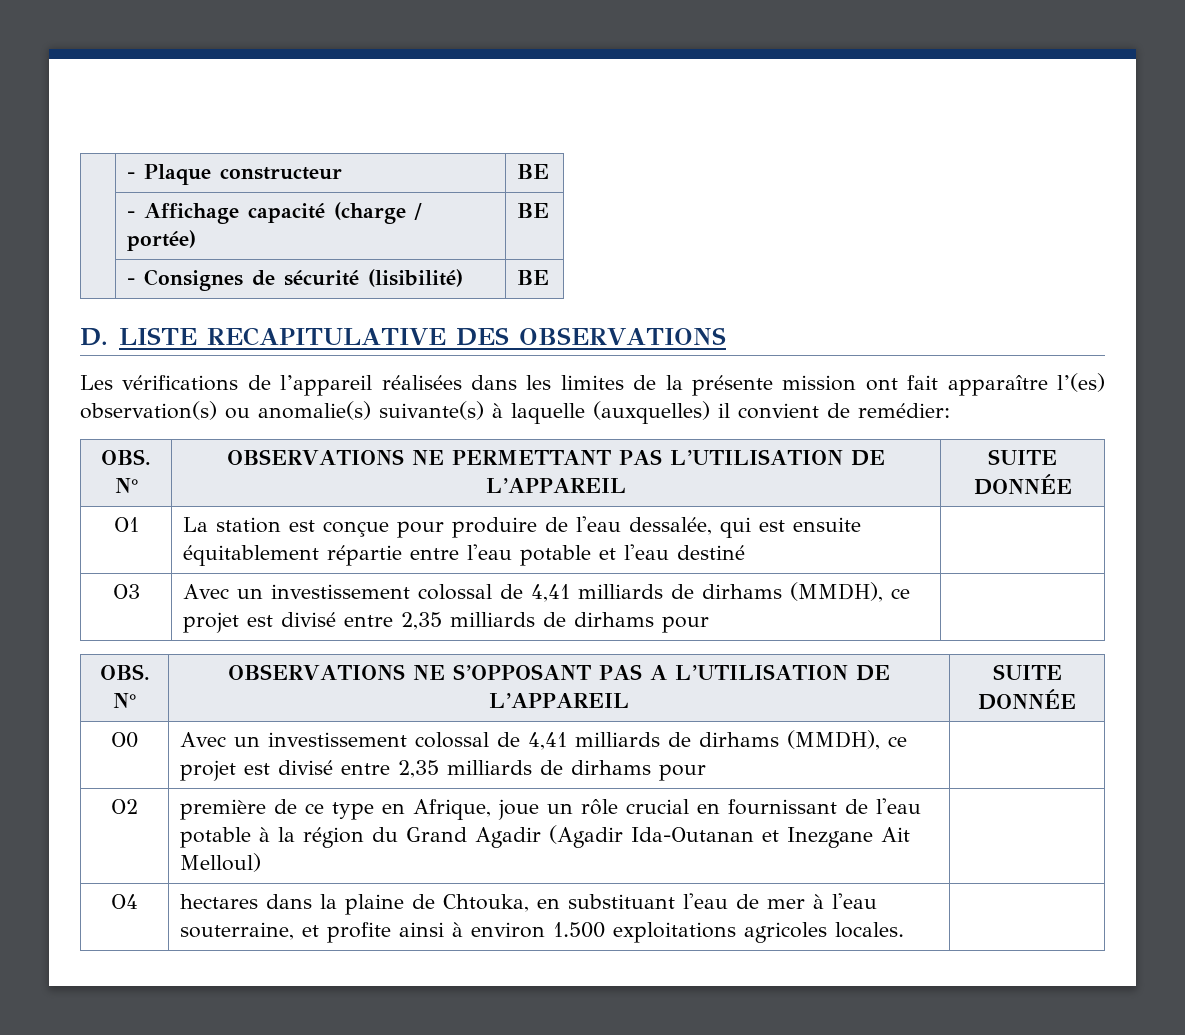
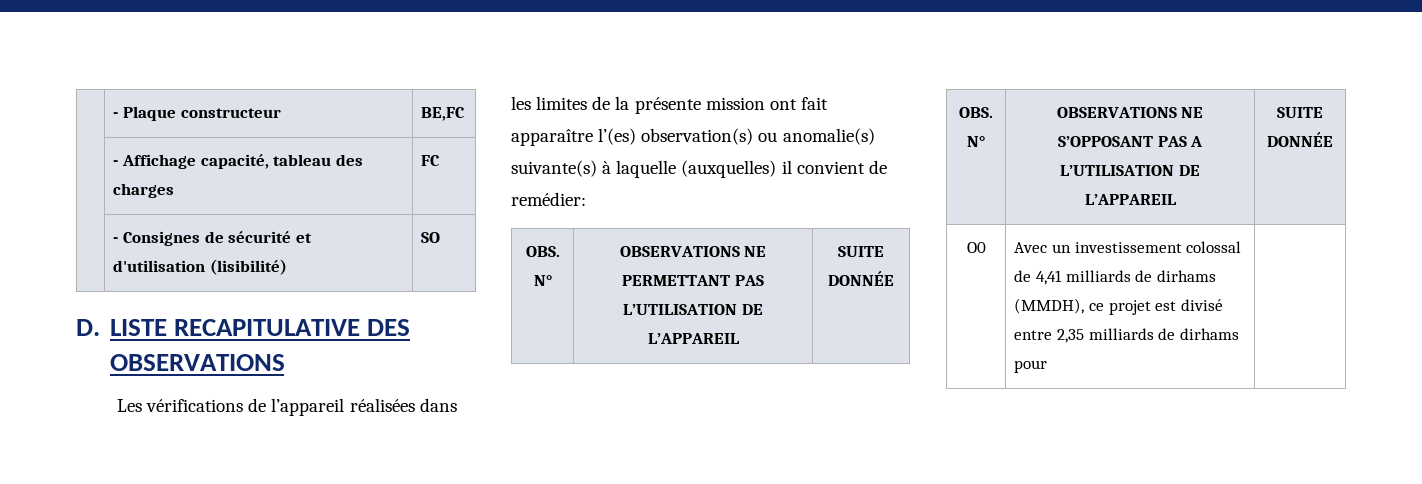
[517,164,550,179] BE -> [421,107,466,121] BE,FC
[248,202,423,224] [127,230,197,251] [517,203,550,218] capacité (charge / portée) | BE -> [200,154,363,169] [113,183,175,198] [421,155,441,166] capacité, tableau des charges | FC
(360, 278) none -> [295,233,312,243] [113,260,206,272] et d'utilisation
[517,270,550,285] BE -> [421,232,441,243] SO
[113,517,139,532] [183,516,862,538] [183,544,746,566] [112,584,140,599] [183,582,911,602] [183,612,710,633] // O1 | La station est conçue pour produire de l'eau dessalée, qui est ensuite équitablement répartie entre l'eau potable et l'eau destiné | // O3 | Avec un investissement colossal de 4,41 milliards de dirhams (MMDH), ce projet est divisé entre 2,35 milliards de dirhams pour | -> (894, 278) none
[111,799,138,814] [180,798,922,820] [180,825,911,848] [180,853,262,872] [111,894,138,909] [180,893,878,915] [180,922,905,943] // O2 | première de ce type en Afrique, joue un rôle crucial en fournissant de l'eau potable à la région du Grand Agadir (Agadir Ida-Outanan et Inezgane Ait Melloul) | // O4 | hectares dans la plaine de Chtouka, en substituant l'eau de mer à l'eau souterraine, et profite ainsi à environ 1.500 exploitations agricoles locales. | -> (1048, 366) none

